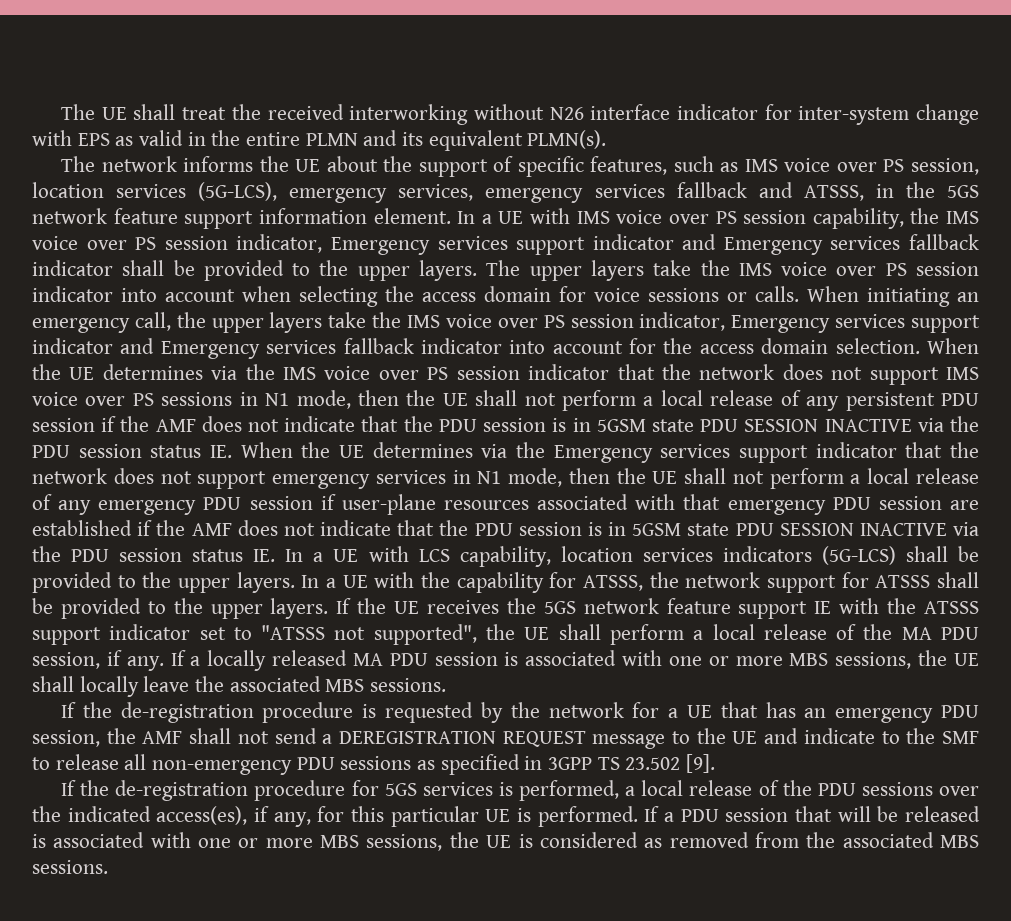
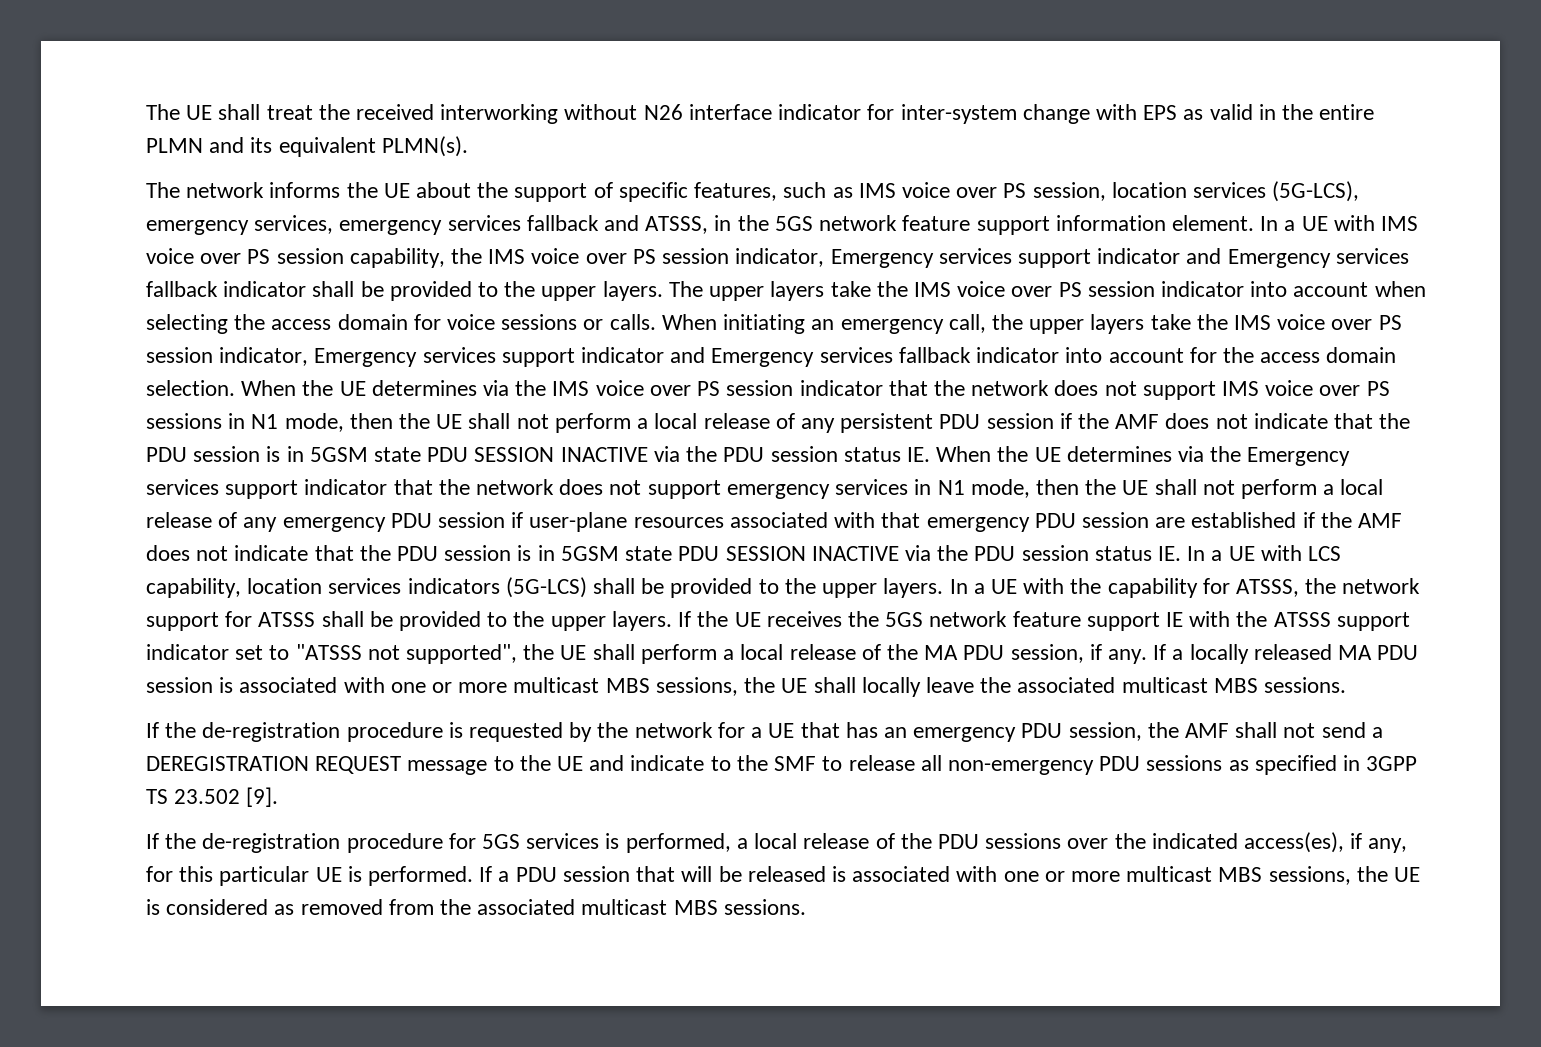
(783, 661) none -> [513,677,600,693] multicast
(321, 684) none -> [1121,677,1208,693] multicast
(313, 843) none -> [1126,866,1213,882] multicast
(934, 840) none -> [581,899,668,915] multicast

